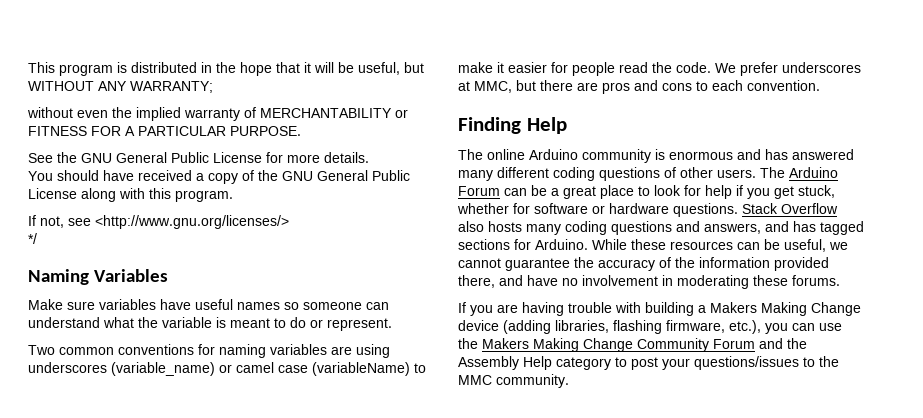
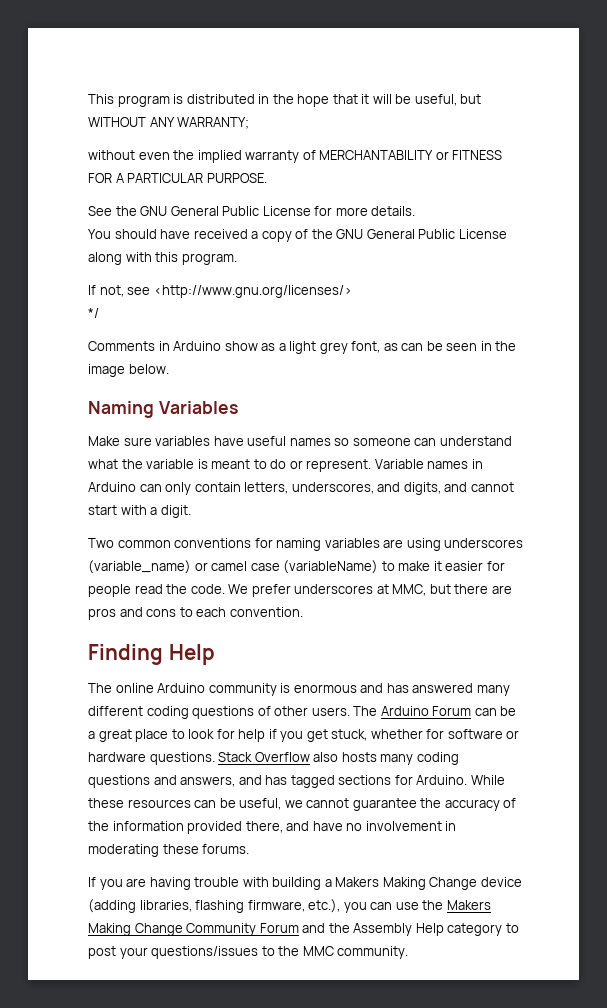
(37, 238) none -> [88,341,517,354] [88,364,169,377] // Comments in Arduino show as a light grey font, as can be seen in the image below.
(392, 324) none -> [374,459,483,469] [88,482,514,495] [88,505,191,518] Variable names in Arduino can only contain letters, underscores, and digits, and cannot start with a digit.

